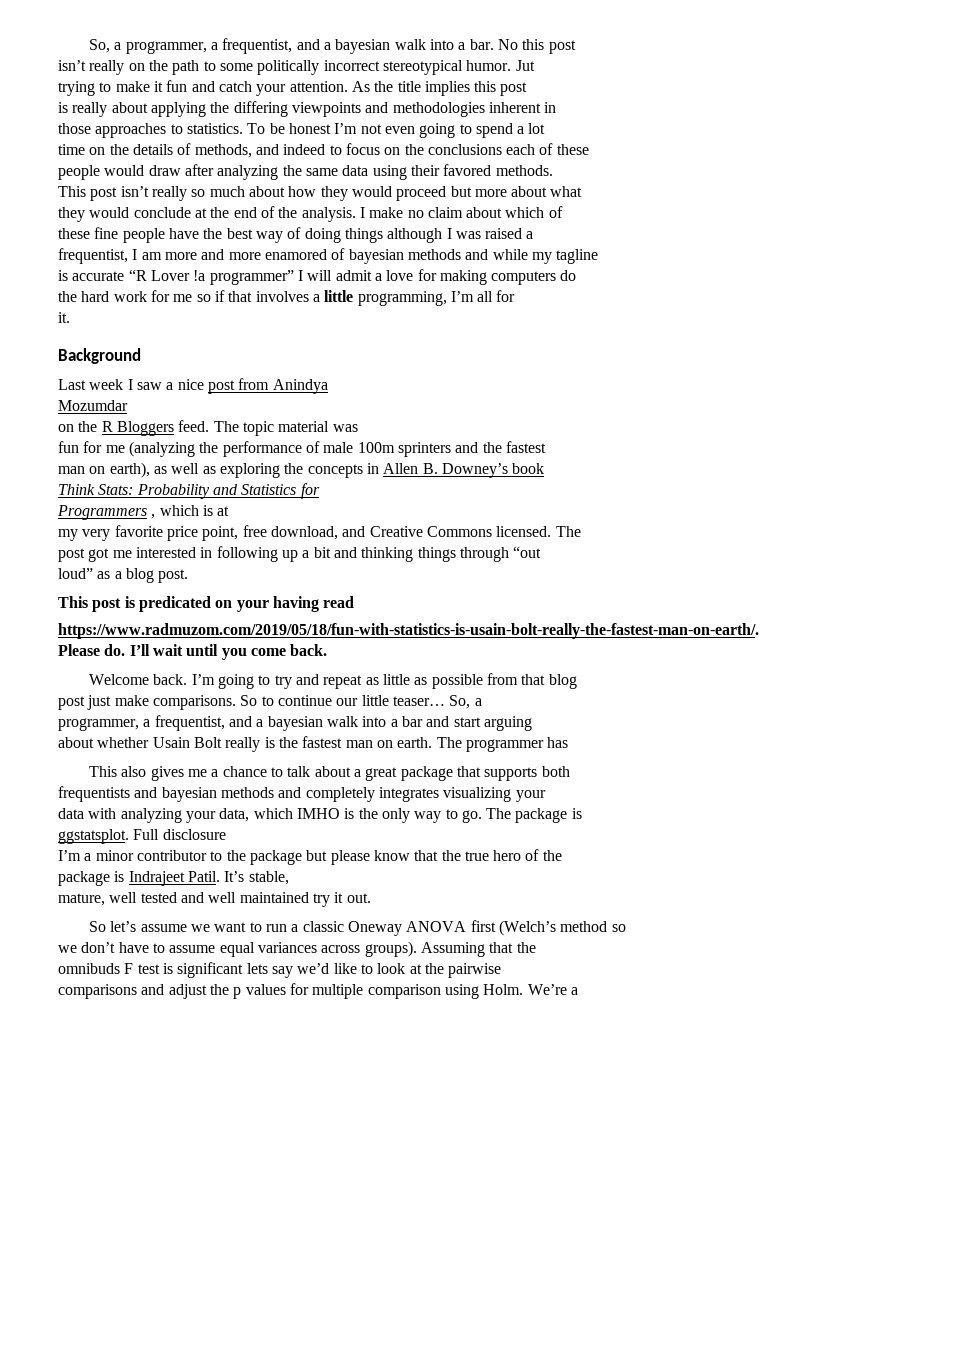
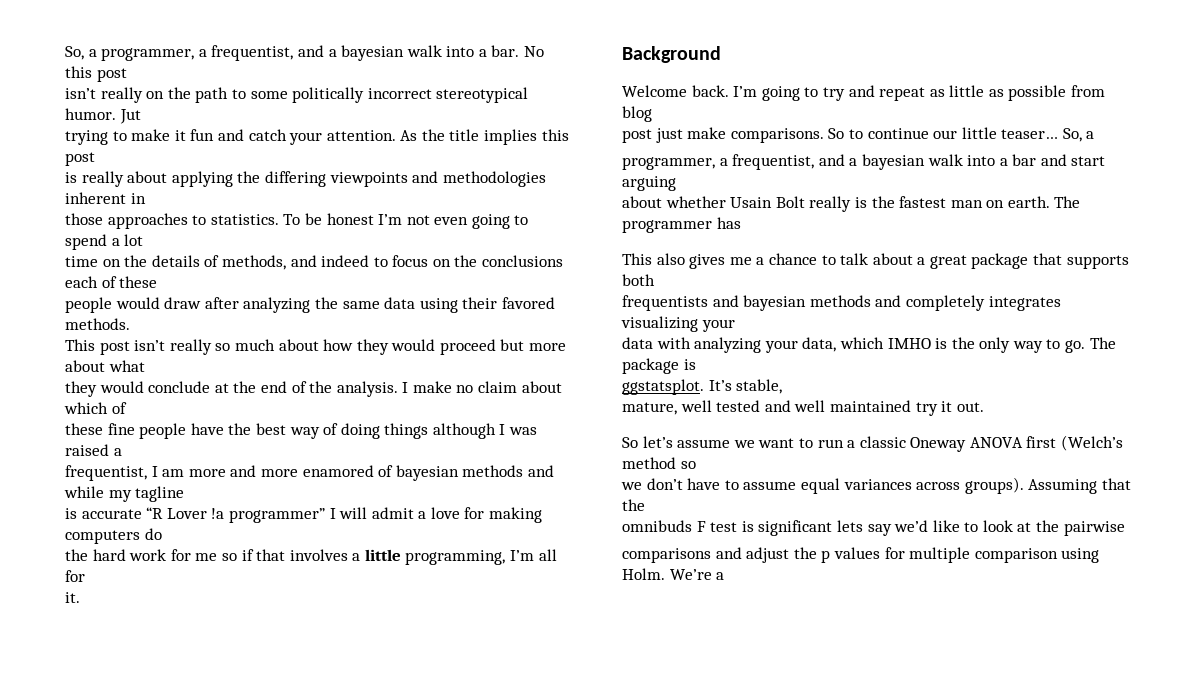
[58,378,328,394] [58,400,128,411] [58,420,358,436] [58,441,546,457] [58,462,545,478] [58,483,320,499] [57,505,230,520] [58,525,581,541] [58,546,542,562] [58,568,189,583] [58,596,355,612] [58,623,759,639] [58,644,328,660] // Last week I saw a nice post from Anindya // Mozumdar // on the R Bloggers feed. The topic material was // fun for me (analyzing the performance of male 100m sprinters and the fastest // man on earth), as well as exploring the concepts in Allen B. Downey’s book // Think Stats: Probability and Statistics for // Programmers , which is at // my very favorite price point, free download, and Creative Commons licensed. The // post got me interested in following up a bit and thinking things through “out // loud” as a blog post. // This post is predicated on your having read // https://www.radmuzom.com/2019/05/18/fun-with-statistics-is-usain-bolt-really-the-fastest-man-on-earth/. // Please do. I’ll wait until you come back. -> (721, 54) none
[521,674,546,685] that -> (1106, 91) none
[133,829,226,840] [58,849,562,865] [58,871,220,886] Full disclosure // I’m a minor contributor to the package but please know that the true hero of the // package is Indrajeet Patil. -> (704, 387) none

